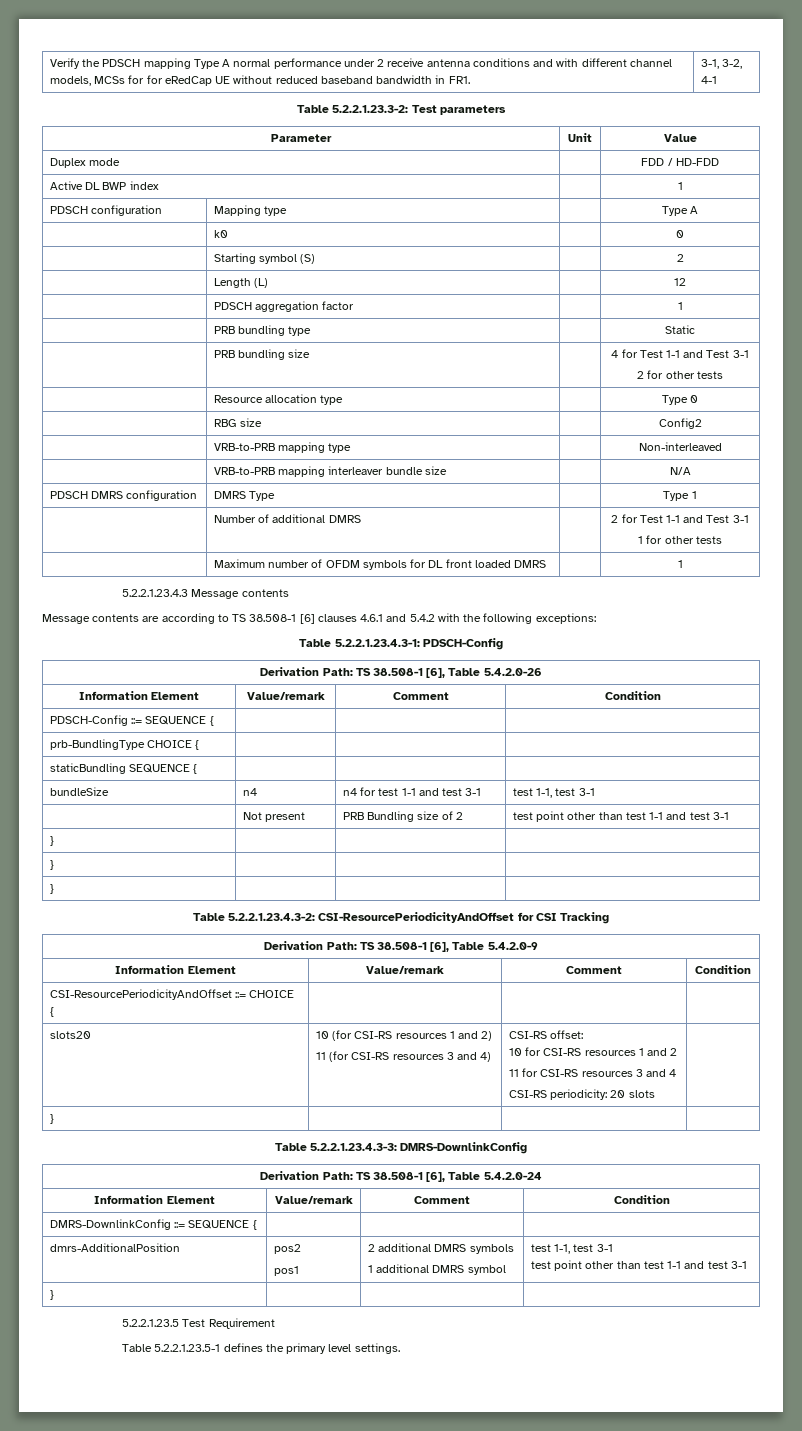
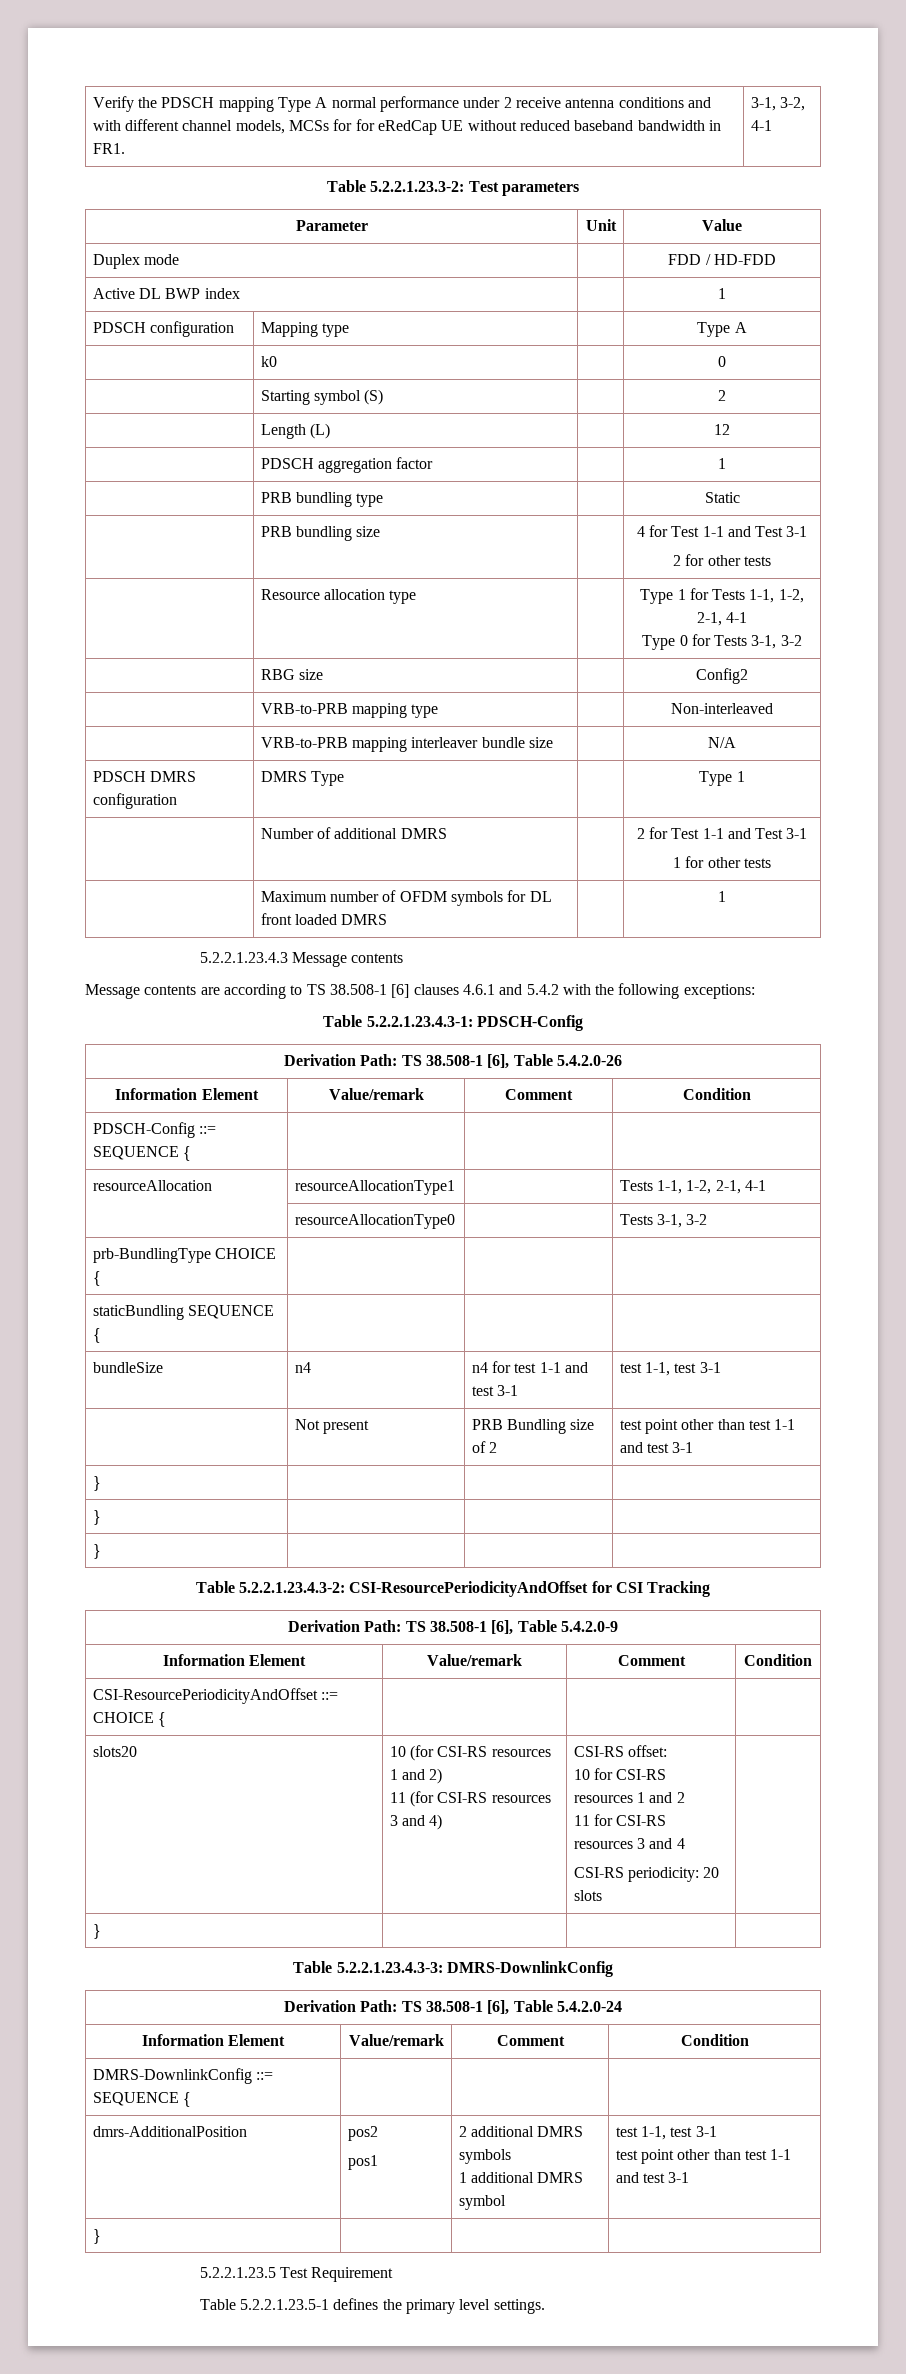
[690,395,699,403] 0 -> [677,588,804,603] [696,612,748,626] [642,634,802,650] 1 for Tests 1-1, 1-2, 2-1, 4-1 // Type 0 for Tests 3-1, 3-2
(214, 721) none -> [92,1180,212,1191] [294,1180,455,1195] [619,1180,767,1194] [294,1214,455,1229] [619,1214,708,1228] // resourceAllocation | resourceAllocationType1 | | Tests 1-1, 1-2, 2-1, 4-1 // | resourceAllocationType0 | | Tests 3-1, 3-2

